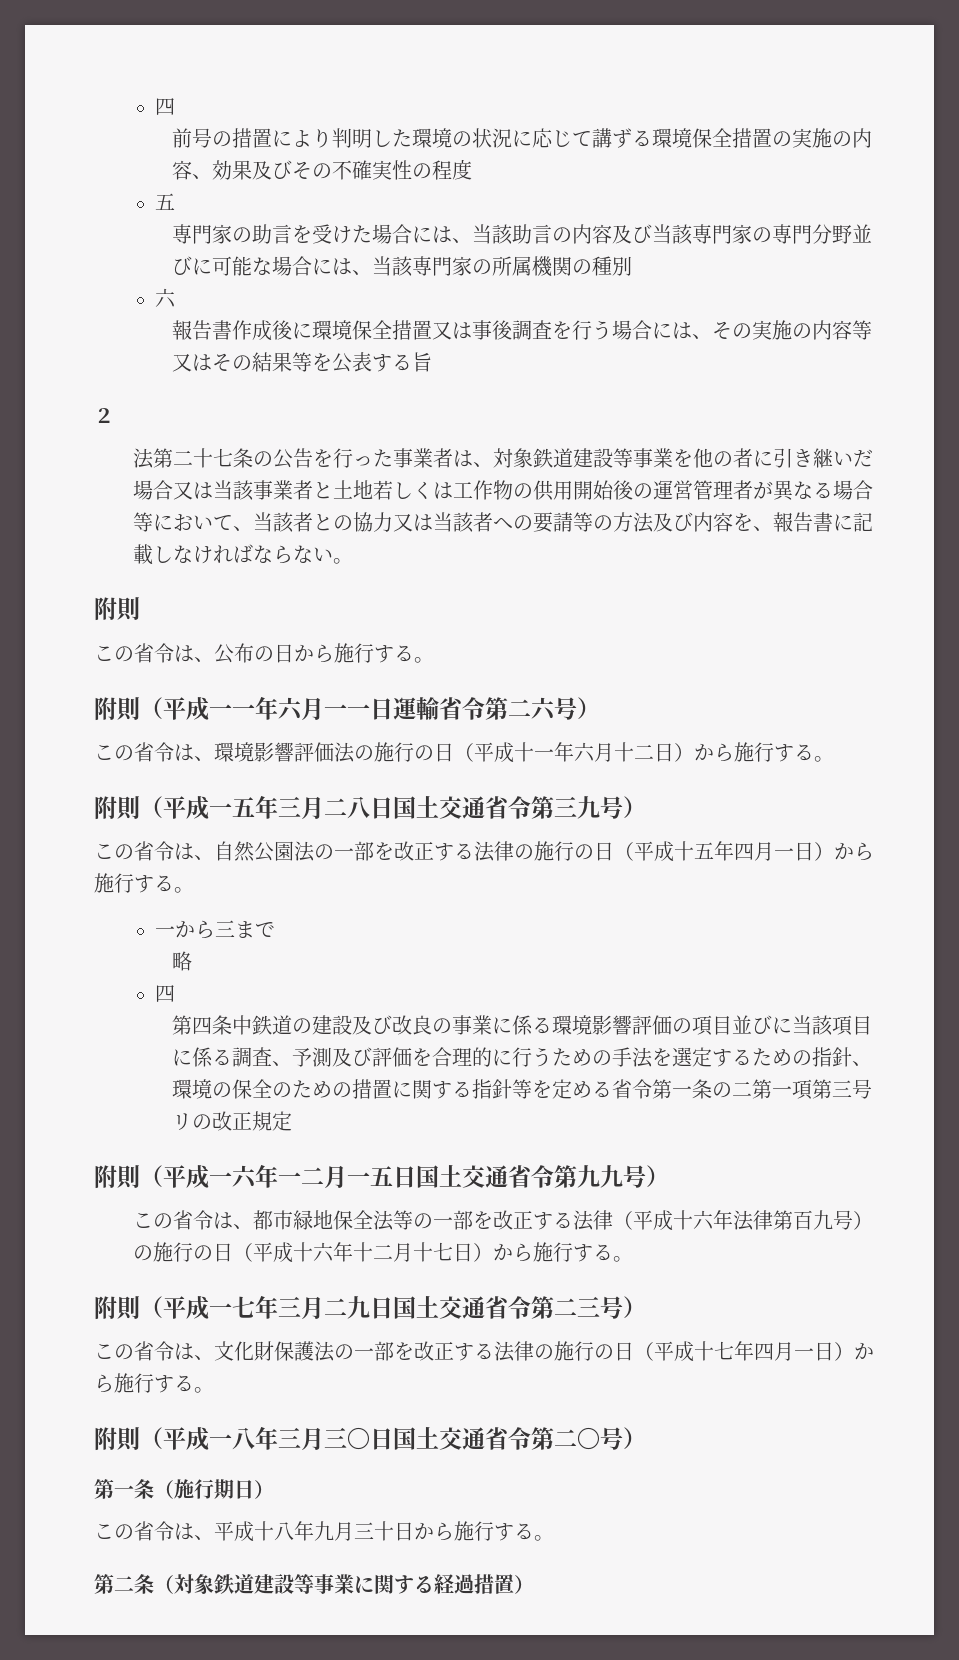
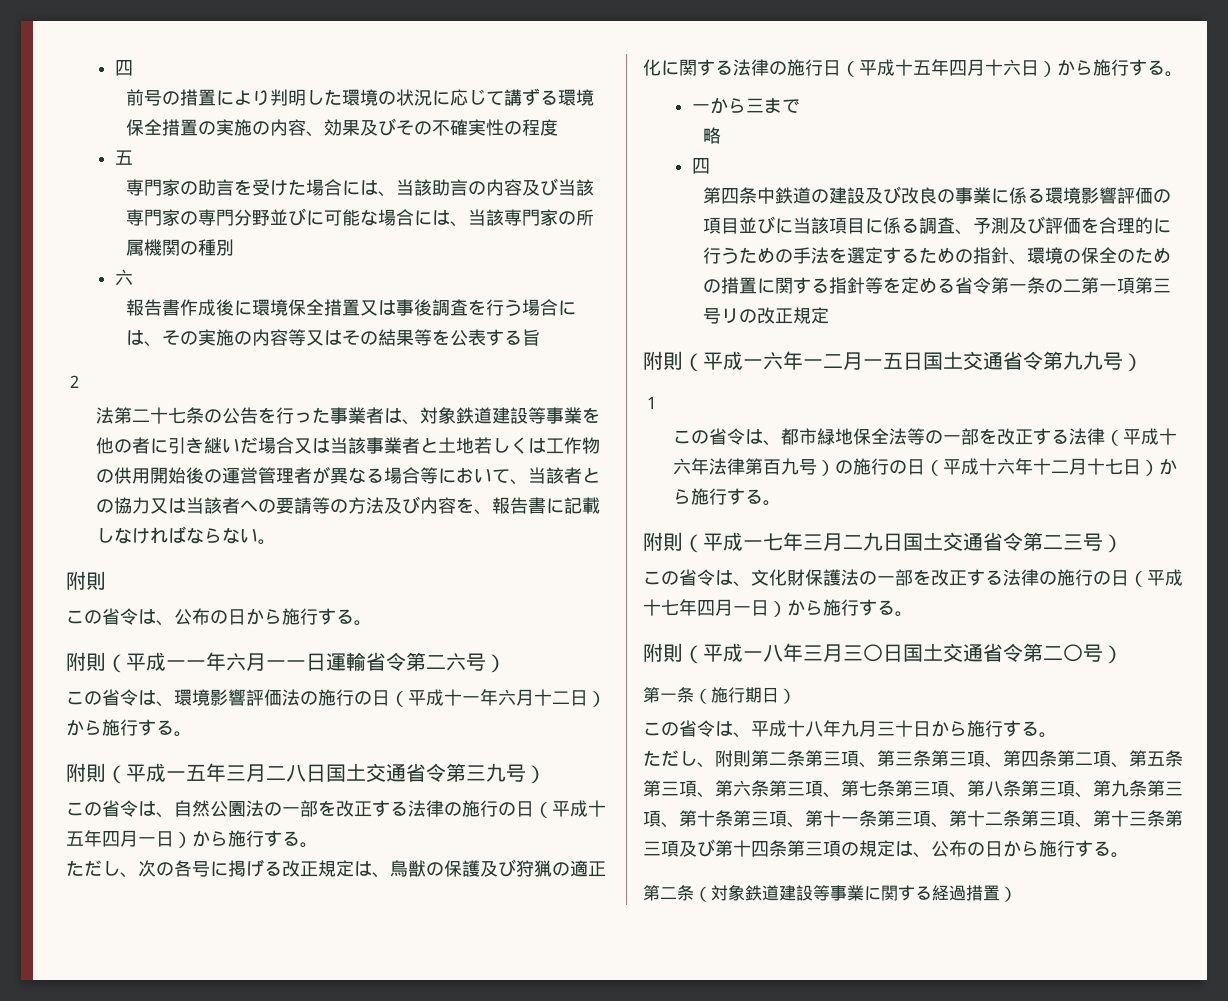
(194, 890) none -> [66,859,606,878] [643,59,1183,77] // ただし、次の各号に掲げる改正規定は、鳥獣の保護及び狩猟の適正化に関する法律の施行日（平成十五年四月十六日）から施行する。
(669, 1176) none -> [643,396,660,409] // １
(554, 1538) none -> [643,750,1183,768] [643,780,1183,798] [643,810,1183,828] [643,839,1129,858] // ただし、附則第二条第三項、第三条第三項、第四条第二項、第五条第三項、第六条第三項、第七条第三項、第八条第三項、第九条第三項、第十条第三項、第十一条第三項、第十二条第三項、第十三条第三項及び第十四条第三項の規定は、公布の日から施行する。

